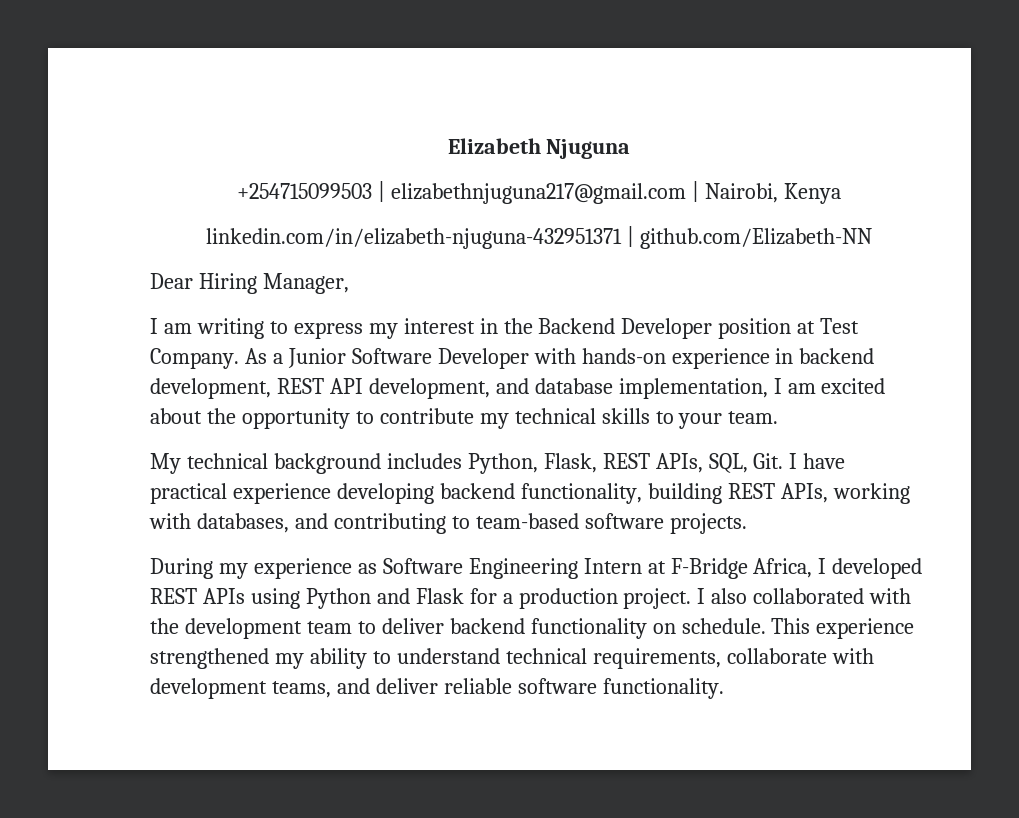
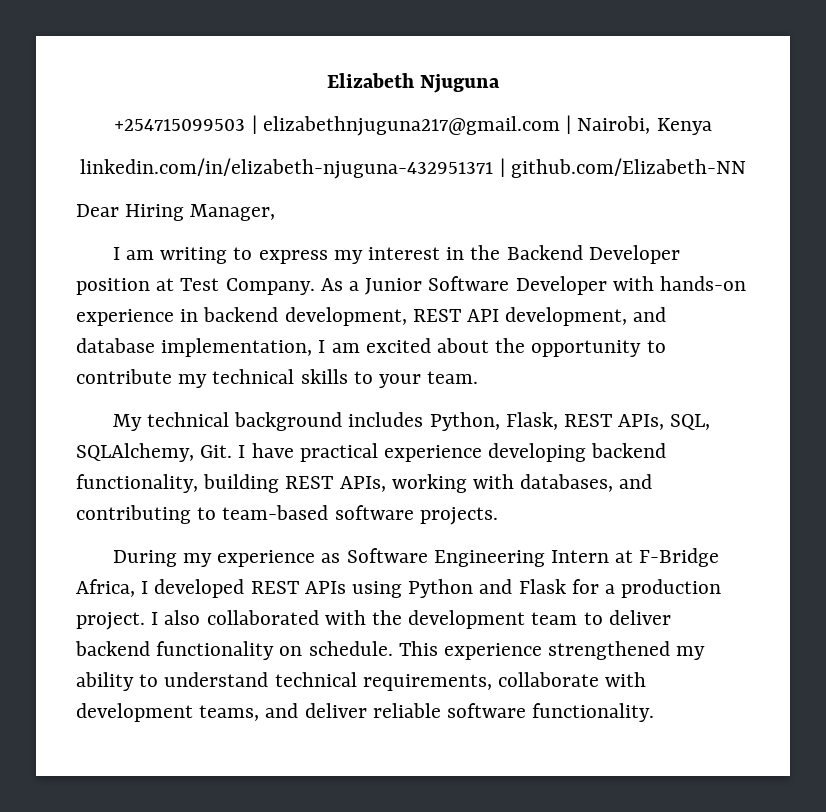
(748, 463) none -> [76,443,194,462] SQLAlchemy,

